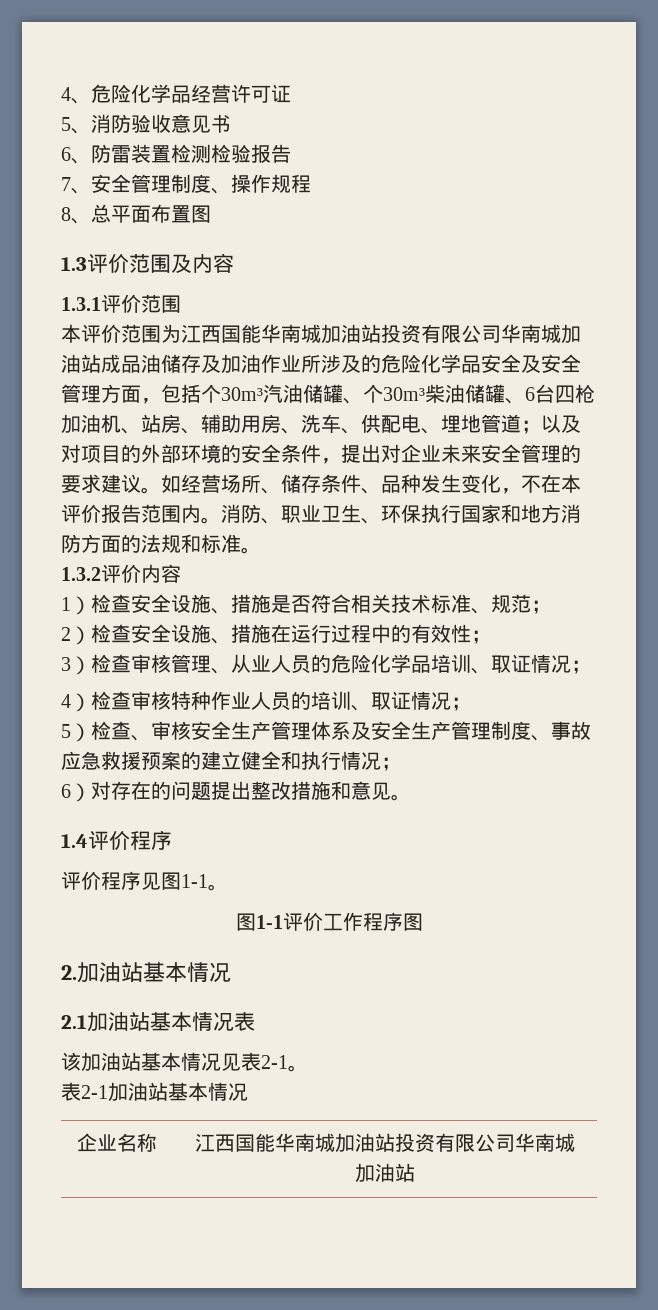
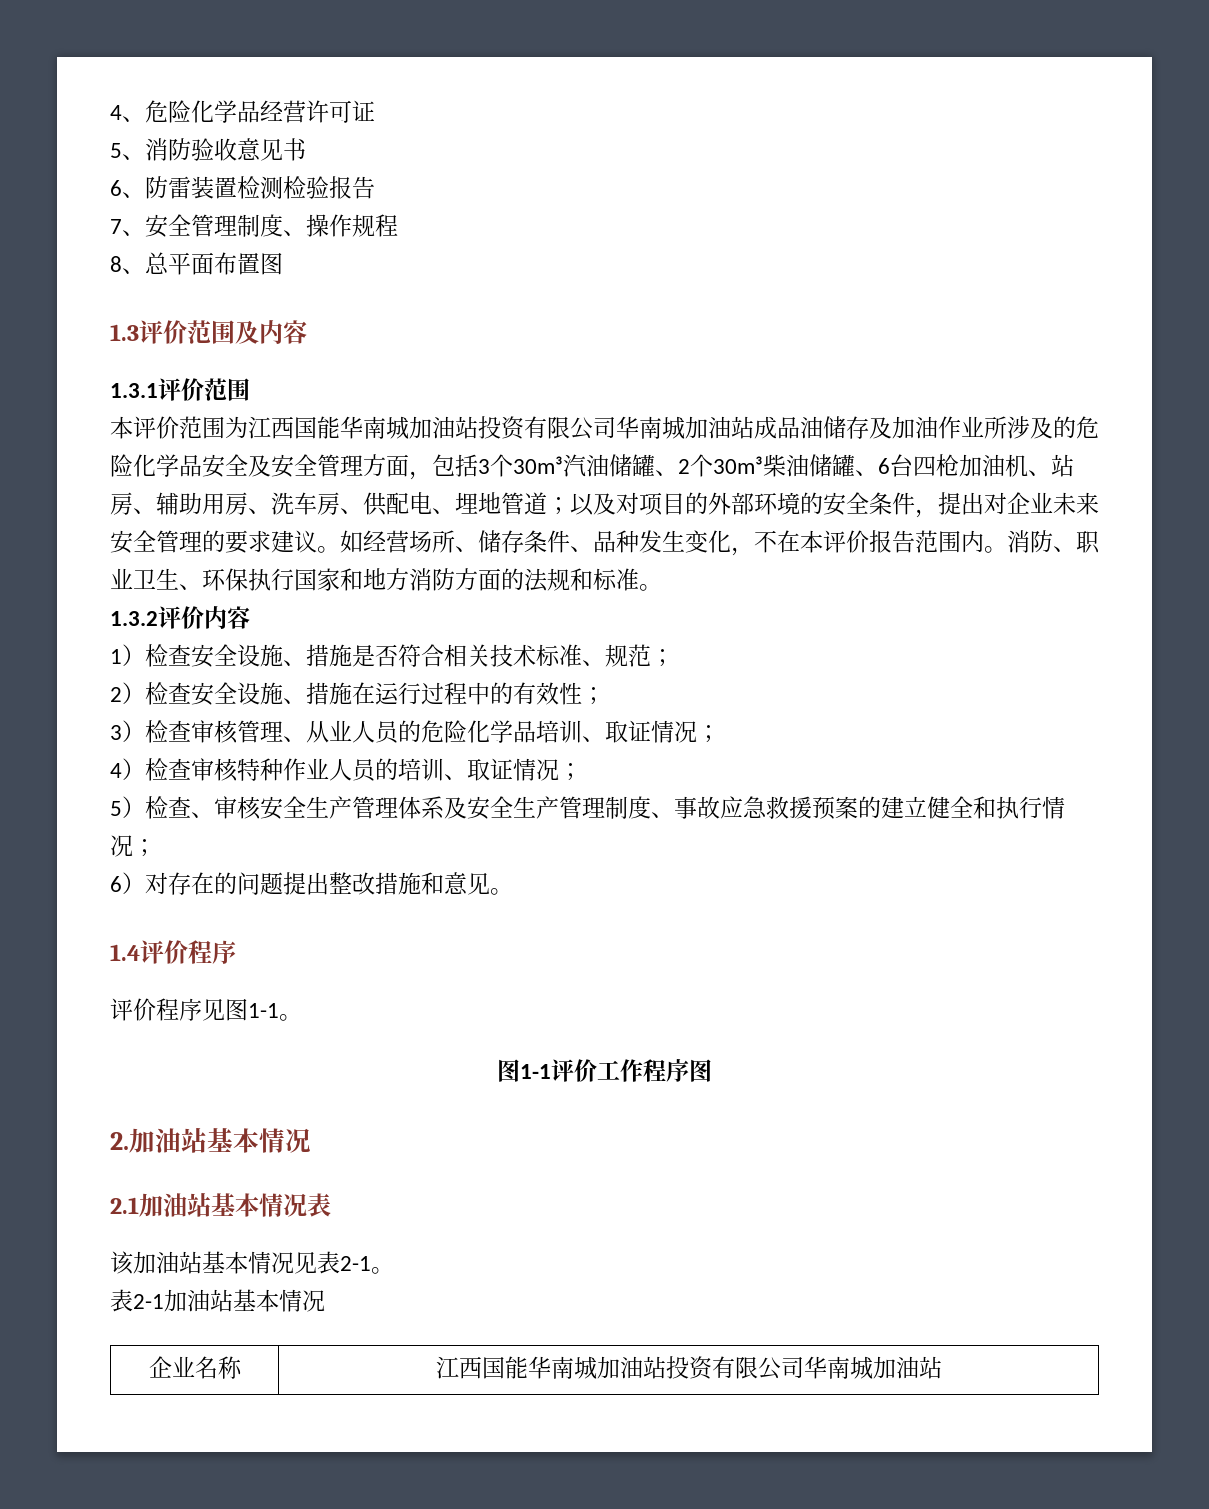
(201, 393) none -> [478,459,490,474] 3
(363, 401) none -> [678,459,690,474] 2
(341, 424) none -> [317,492,340,515] 房

